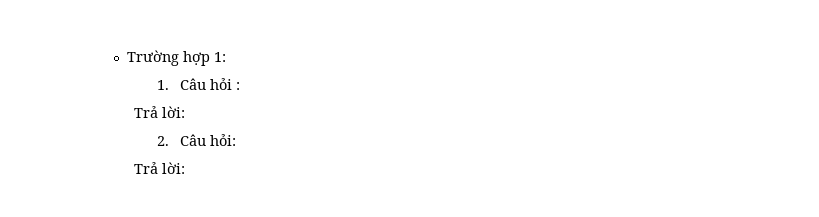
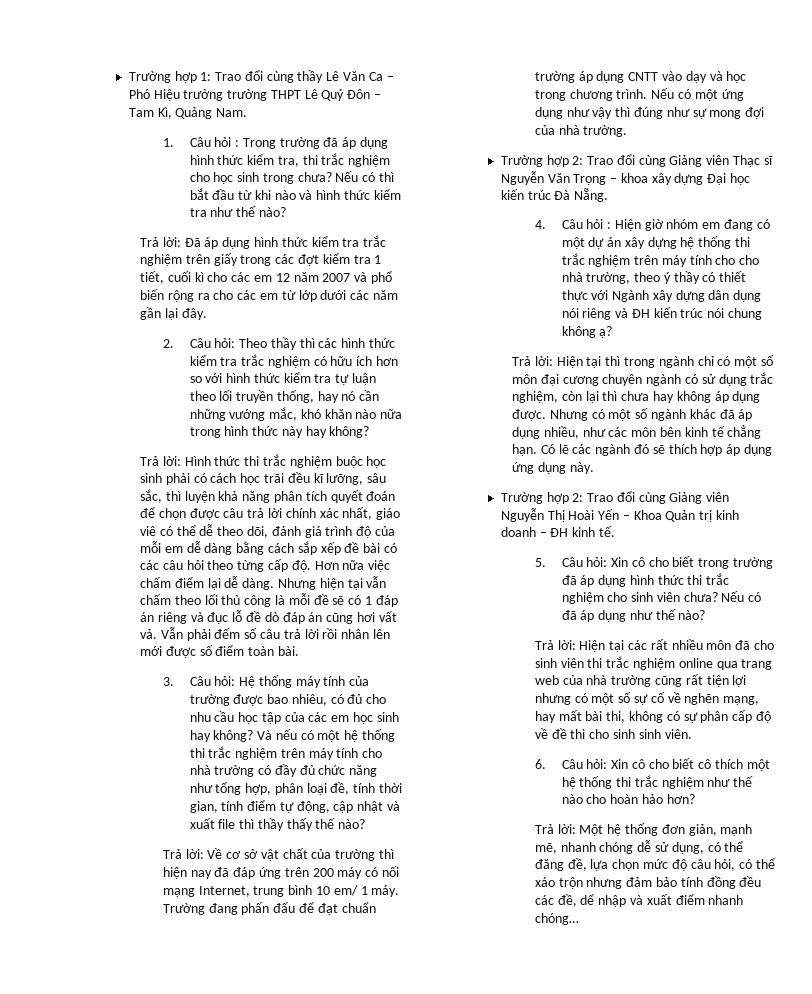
[156,78,240,90] [133,106,185,118] [156,134,236,146] [133,162,185,174] // 1. Câu hỏi : // Trả lời: // 2. Câu hỏi: // Trả lời: -> [215,70,394,83] [128,89,382,101] [128,107,248,119] [162,137,389,149] [189,153,391,167] [189,171,395,184] [189,188,401,200] [189,206,286,217] [140,235,387,249] [140,253,382,266] [140,271,392,284] [140,289,398,302] [140,307,207,320] [162,337,396,350] [189,354,399,368] [189,372,377,385] [189,390,380,403] [189,407,403,421] [189,426,370,438] [140,454,387,468] [140,472,387,485] [140,489,396,503] [140,507,401,520] [140,524,395,538] [140,541,397,555] [140,559,391,572] [140,576,387,590] [140,593,398,607] [140,610,397,624] [140,627,390,641] [140,645,299,658] [162,675,370,688] [189,694,387,706] [189,711,399,724] [189,729,396,742] [189,746,383,760] [189,764,378,777] [189,782,403,795] [189,800,401,813] [189,818,366,831] [162,848,394,861] [162,866,399,879] [162,885,400,897] [162,902,376,915] [534,71,747,83] [534,88,744,101] [534,107,765,119] [534,125,628,137] [500,154,773,167] [500,171,751,185] [500,188,609,202] [534,219,770,231] [561,236,751,249] [561,253,760,267] [561,271,747,284] [561,290,762,302] [561,307,763,320] [561,326,613,338] [512,355,774,368] [512,372,774,386] [512,391,761,403] [512,408,753,421] [512,425,762,439] [512,444,772,456] [512,462,594,474] [500,491,730,504] [500,508,740,522] [500,526,615,537] [534,556,774,569] [561,573,730,587] [561,591,762,604] [561,609,706,622] [534,639,774,652] [534,656,773,670] [534,674,747,687] [534,692,760,705] [534,710,771,723] [534,728,692,739] [534,758,770,771] [561,775,754,789] [561,794,695,804] [534,823,753,836] [534,840,744,854] [534,858,775,871] [534,876,762,889] [534,894,744,907] [534,913,579,925] Trao đổi cùng thầy Lê Văn Ca – Phó Hiệu trưởng trường THPT Lê Quý Đôn – Tam Kì, Quảng Nam. // 1. Câu hỏi : Trong trường đã áp dụng hình thức kiểm tra, thi trắc nghiệm cho học sinh trong chưa? Nếu có thì bắt đầu từ khi nào và hình thức kiểm tra như thế nào? // Trả lời: Đã áp dụng hình thức kiểm tra trắc nghiệm trên giấy trong các đợt kiểm tra 1 tiết, cuối kì cho các em 12 năm 2007 và phổ biến rộng ra cho các em từ lớp dưới các năm gần lại đây. // 2. Câu hỏi: Theo thầy thì các hình thức kiểm tra trắc nghiệm có hữu ích hơn so với hình thức kiểm tra tự luận theo lối truyền thống, hay nó cần những vướng mắc, khó khăn nào nữa trong hình thức này hay không? // Trả lời: Hình thức thi trắc nghiệm buộc học sinh phải có cách học trãi đều kĩ lưỡng, sâu sắc, thì luyện khả năng phân tích quyết đoán để chọn được câu trả lời chính xác nhất, giáo viê có thể dễ theo dõi, đánh giá trình độ của mỗi em dễ dàng bằng cách sắp xếp đề bài có các câu hỏi theo từng cấp độ. Hơn nữa việc chấm điểm lại dễ dàng. Nhưng hiện tại vẫn chấm theo lối thủ công là mỗi đề sẽ có 1 đáp án riêng và đục lỗ đề dò đáp án cũng hơi vất vả. Vẫn phải đếm số câu trả lời rồi nhân lên mới được số điểm toàn bài. // 3. Câu hỏi: Hệ thống máy tính của trường được bao nhiêu, có đủ cho nhu cầu học tập của các em học sinh hay không? Và nếu có một hệ thống thi trắc nghiệm trên máy tính cho nhà trường có đầy đủ chức năng như tổng hợp, phân loại đề, tính thời gian, tính điểm tự động, cập nhật và xuất file thì thầy thấy thế nào? // Trả lời: Về cơ sở vật chất của trường thì hiện nay đã đáp ứng trên 200 máy có nối mạng Internet, trung bình 10 em/ 1 máy. Trường đang phấn đấu để đạt chuẩn trường áp dụng CNTT vào dạy và học trong chương trình. Nếu có một ứng dụng như vậy thì đúng như sự mong đợi của nhà trường. // Trường hợp 2: Trao đổi cùng Giảng viên Thạc sĩ Nguyễn Văn Trọng – khoa xây dựng Đại học kiến trúc Đà Nẵng. // 4. Câu hỏi : Hiện giờ nhóm em đang có một dự án xây dựng hệ thống thi trắc nghiệm trên máy tính cho cho nhà trường, theo ý thầy có thiết thực với Ngành xây dựng dân dụng nói riêng và ĐH kiến trúc nói chung không ạ? // Trả lời: Hiện tại thì trong ngành chỉ có một số môn đại cương chuyên ngành có sử dụng trắc nghiệm, còn lại thì chưa hay không áp dụng được. Nhưng có một số ngành khác đã áp dụng nhiều, như các môn bên kinh tế chẳng hạn. Có lẽ các ngành đó sẽ thích hợp áp dụng ứng dụng này. // Trường hợp 2: Trao đổi cùng Giảng viên Nguyễn Thị Hoài Yến – Khoa Quản trị kinh doanh – ĐH kinh tế. // 5. Câu hỏi: Xin cô cho biết trong trường đã áp dụng hình thức thi trắc nghiệm cho sinh viên chưa? Nếu có đã áp dụng như thế nào? // Trả lời: Hiện tại các rất nhiều môn đã cho sinh viên thi trắc nghiệm online qua trang web của nhà trường cũng rất tiện lợi nhưng có một số sự cố về nghẽn mạng, hay mất bài thi, không có sự phân cấp độ về đề thi cho sinh sinh viên. // 6. Câu hỏi: Xin cô cho biết cô thích một hệ thống thi trắc nghiệm như thế nào cho hoàn hảo hơn? // Trả lời: Một hệ thống đơn giản, mạnh mẽ, nhanh chóng dễ sử dụng, có thể đăng đề, lựa chọn mức độ câu hỏi, có thể xáo trộn nhưng đảm bảo tính đồng đều các đề, dể nhập và xuất điểm nhanh chóng…

